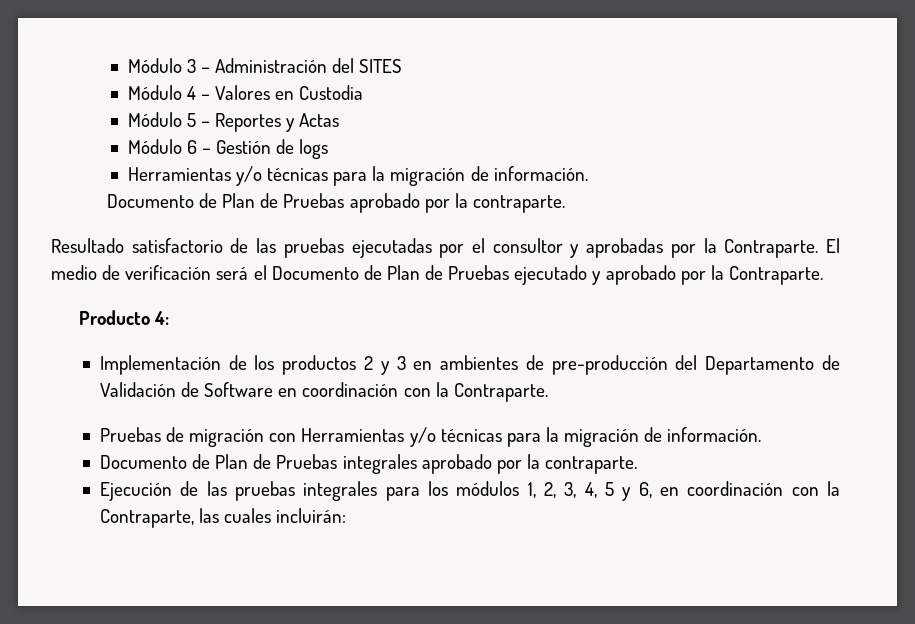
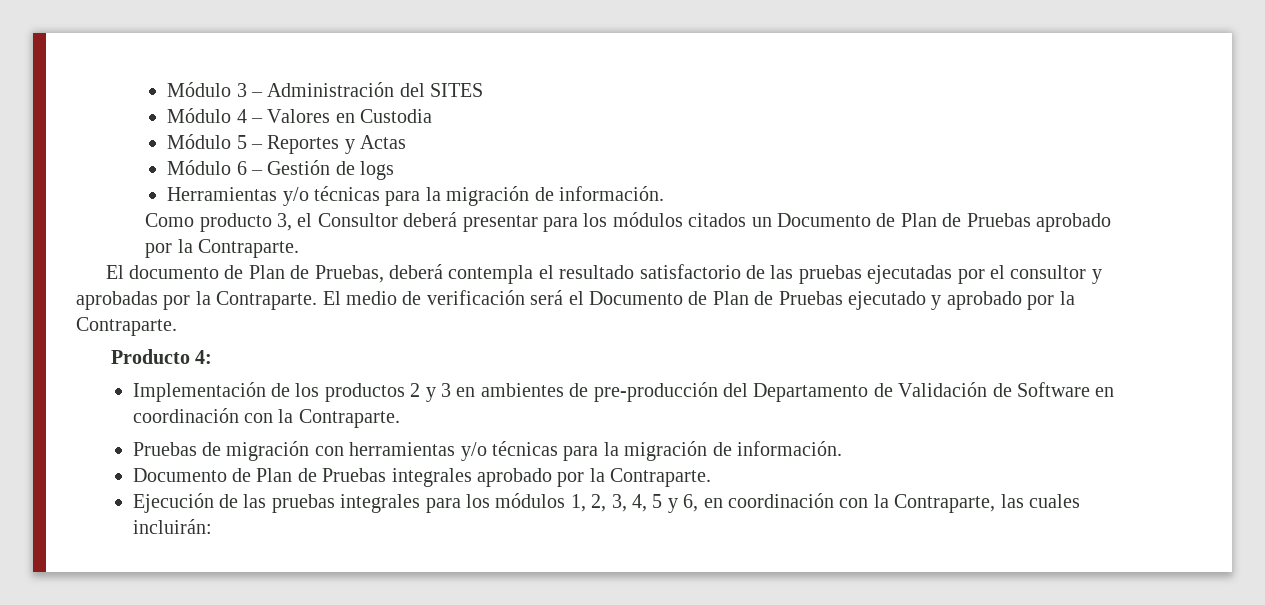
(588, 173) none -> [145,212,772,232] Como producto 3, el Consultor deberá presentar para los módulos citados un
[472,195,565,213] [51,238,124,253] contraparte. // Resultado -> [198,239,300,258] [105,264,635,284] Contraparte. // El documento de Plan de Pruebas, deberá contempla el resultado
[301,428,405,442] Herramientas -> [349,442,456,456] herramientas
[545,456,638,474] contraparte. -> [610,468,712,487] Contraparte.

